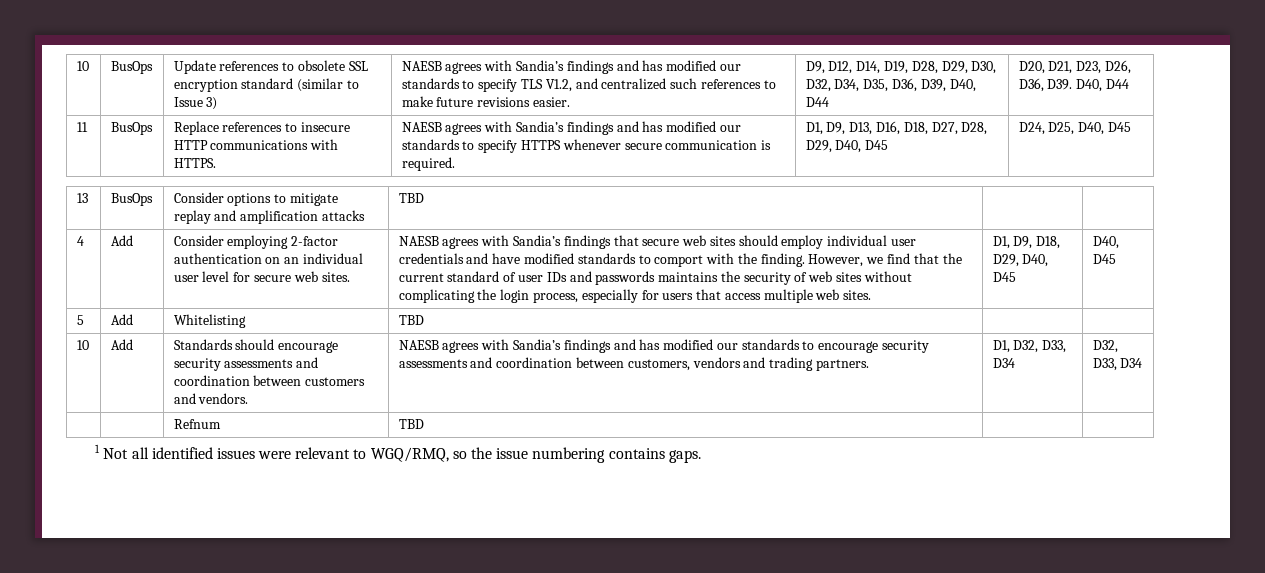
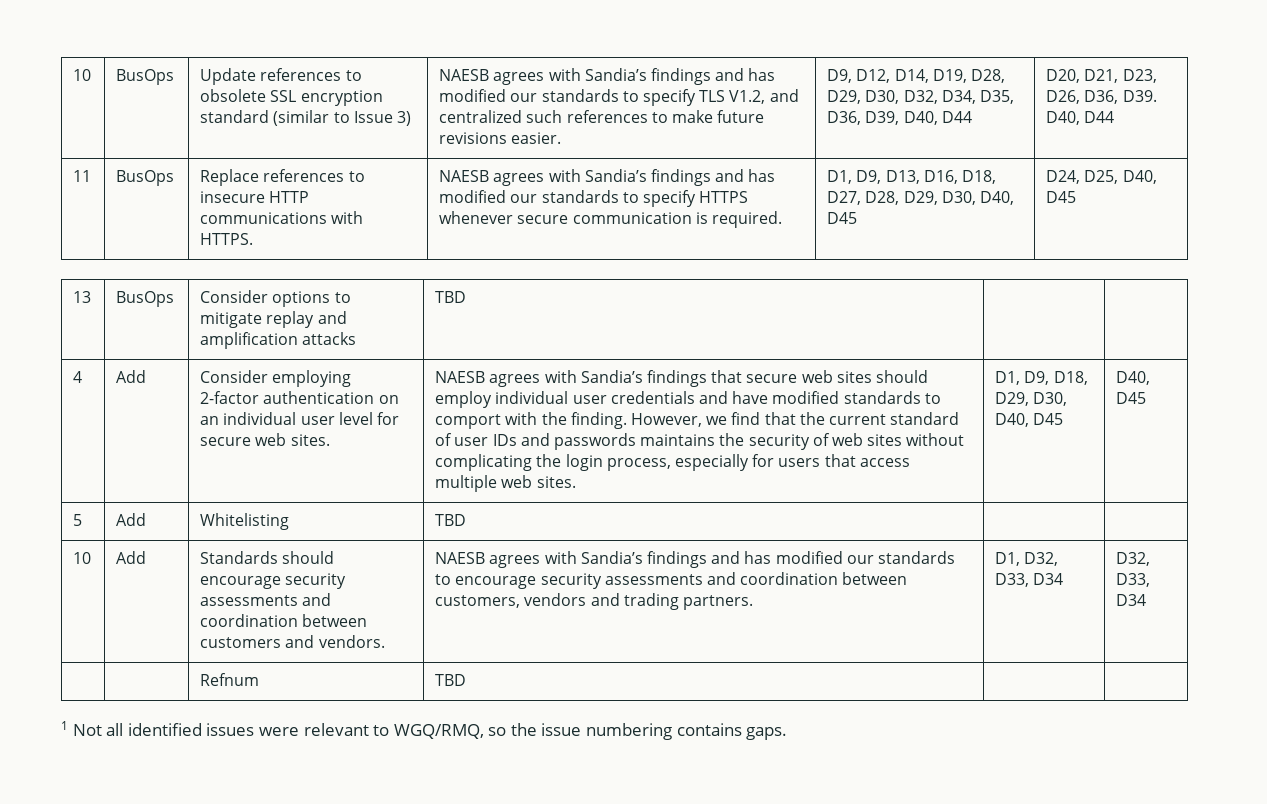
(832, 146) none -> [941,191,976,205] D30,
(1019, 260) none -> [1033,392,1068,406] D30,

